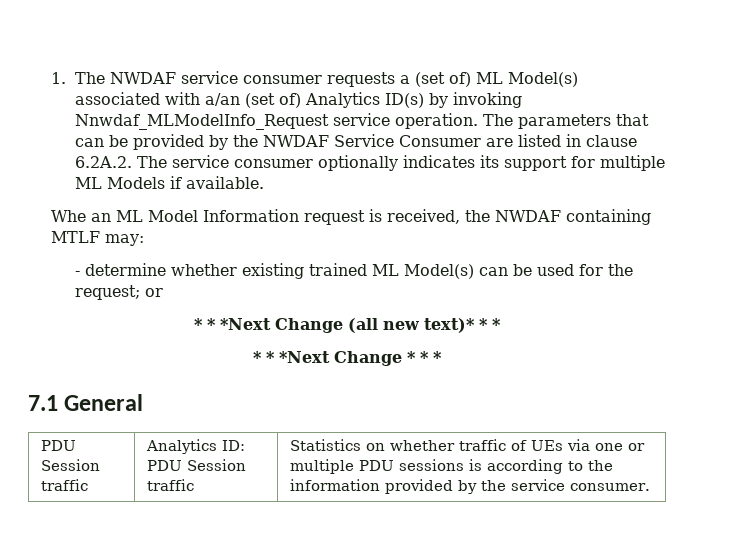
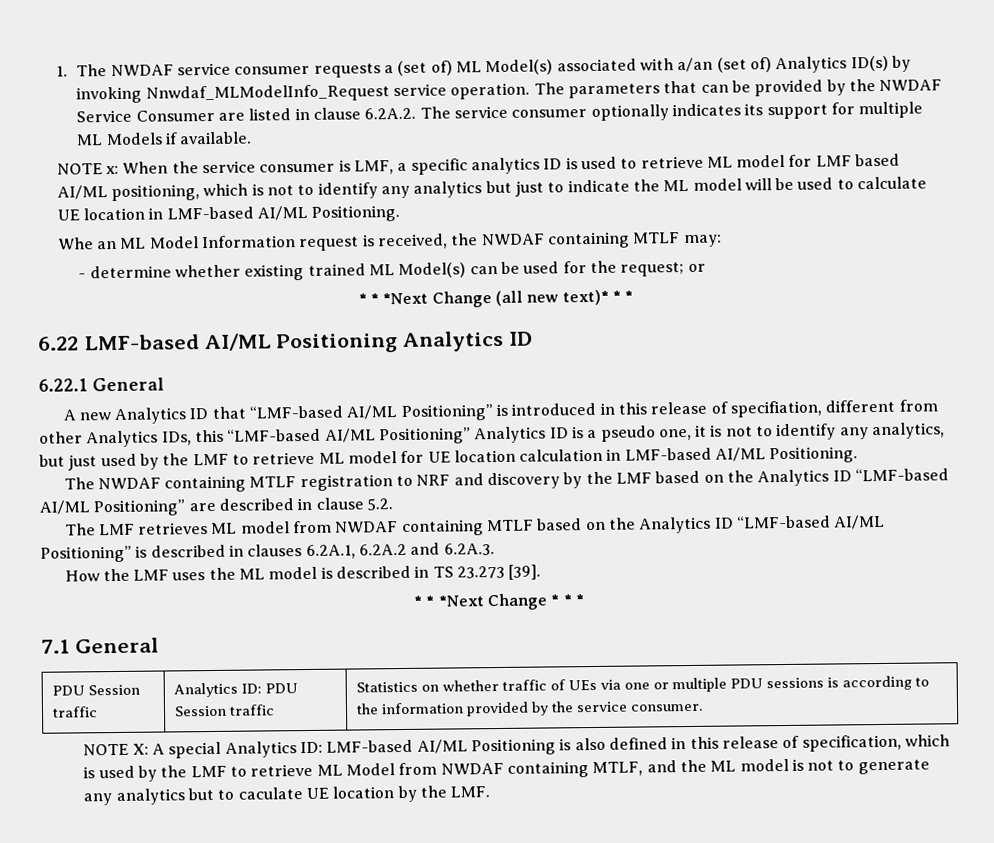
(264, 182) none -> [56,153,901,175] [56,176,928,202] [56,204,401,222] // NOTE x: When the service consumer is LMF, a specific analytics ID is used to retrieve ML model for LMF based AI/ML positioning, which is not to identify any analytics but just to indicate the ML model will be used to calculate UE location in LMF-based AI/ML Positioning.
(501, 324) none -> [38,330,534,354] [38,377,164,392] [62,399,938,425] [39,422,946,448] [39,446,859,471] [63,468,949,493] [39,497,393,517] [64,514,886,537] [40,542,495,563] [64,564,542,582] // 6.22 LMF-based AI/ML Positioning Analytics ID // 6.22.1 General // A new Analytics ID that “LMF-based AI/ML Positioning” is introduced in this release of specifiation, different from other Analytics IDs, this “LMF-based AI/ML Positioning” Analytics ID is a pseudo one, it is not to identify any analytics, but just used by the LMF to retrieve ML model for UE location calculation in LMF-based AI/ML Positioning. // The NWDAF containing MTLF registration to NRF and discovery by the LMF based on the Analytics ID “LMF-based AI/ML Positioning” are described in clause 5.2. // The LMF retrieves ML model from NWDAF containing MTLF based on the Analytics ID “LMF-based AI/ML Positioning” is described in clauses 6.2A.1, 6.2A.2 and 6.2A.3. // How the LMF uses the ML model is described in TS 23.273 [39].
(650, 487) none -> [83,734,950,759] [83,758,930,782] [83,785,491,806] // NOTE X: A special Analytics ID: LMF-based AI/ML Positioning is also defined in this release of specification, which is used by the LMF to retrieve ML Model from NWDAF containing MTLF, and the ML model is not to generate any analytics but to caculate UE location by the LMF.

